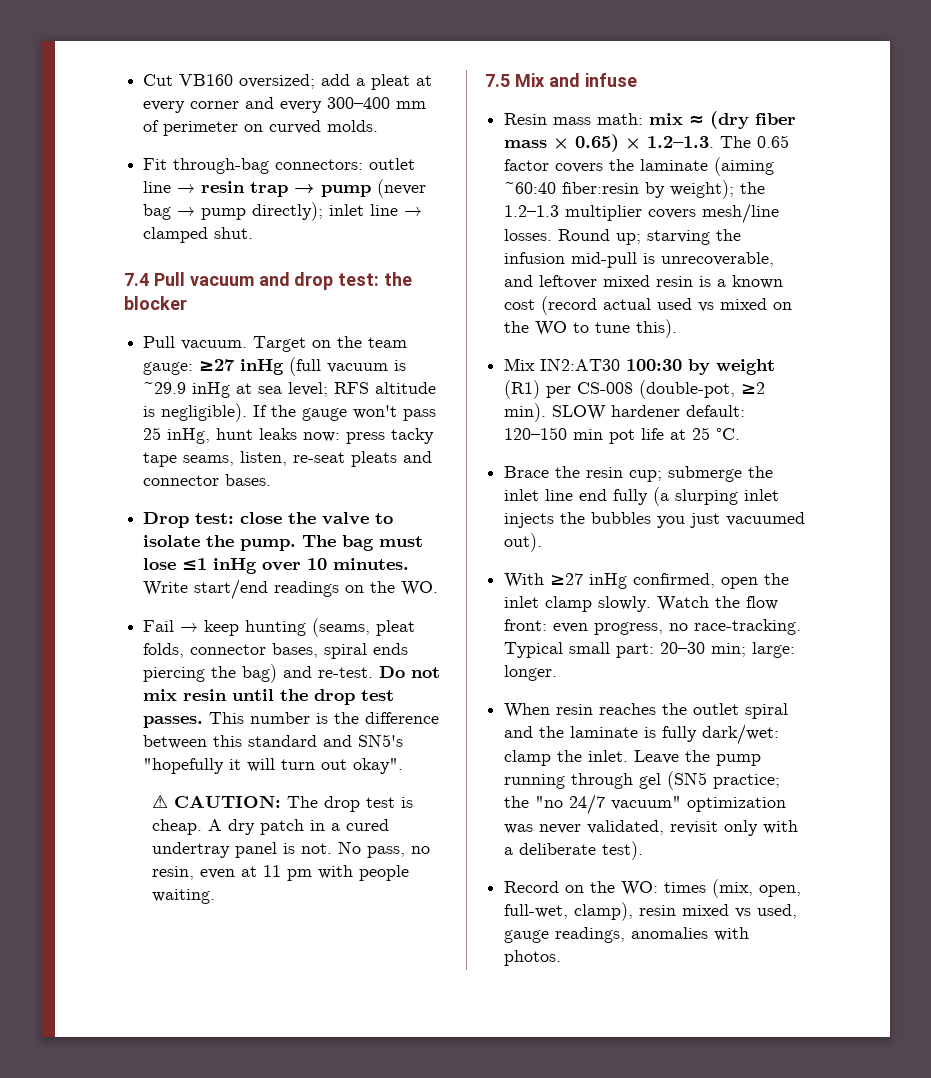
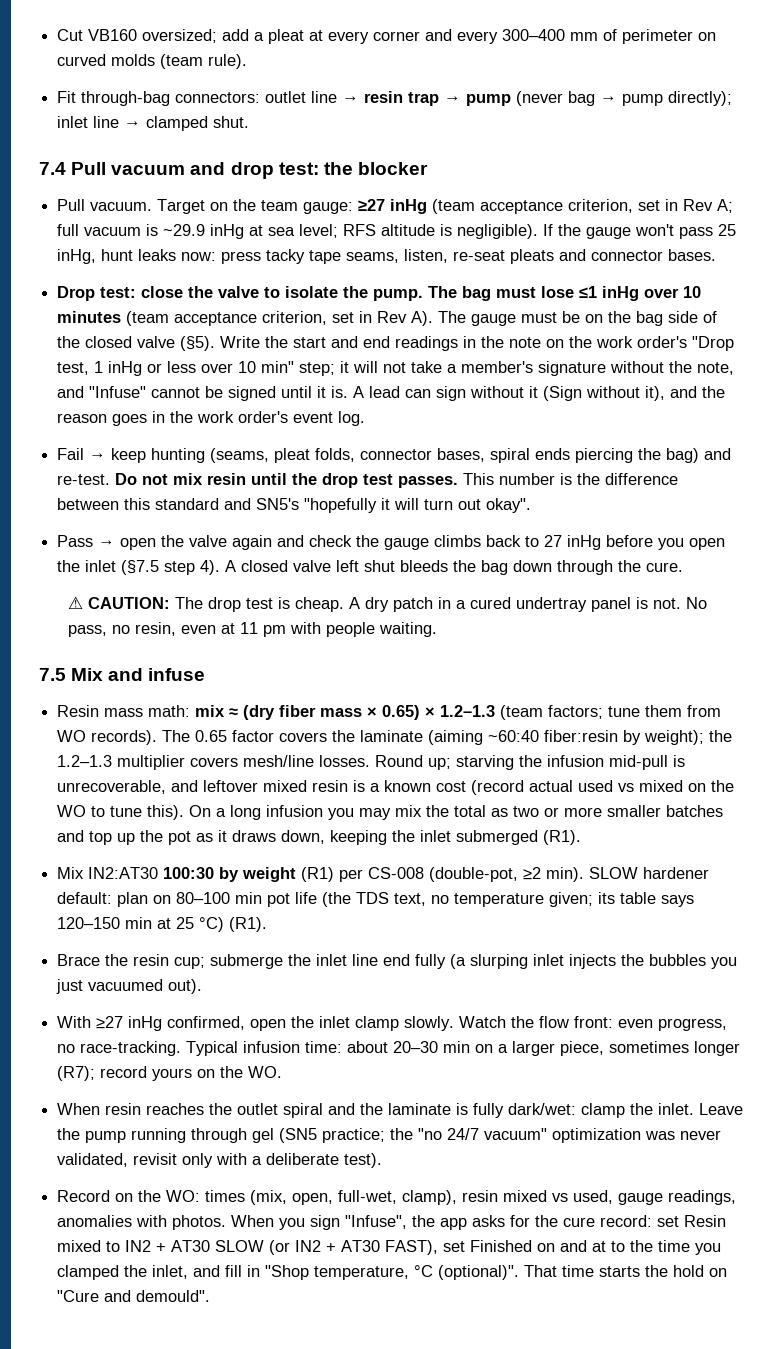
[327,120,379,132] molds. -> [111,54,248,69] molds (team rule).
[289,357,322,376] (full -> [432,199,734,214] [57,224,80,236] (team acceptance criterion, set in Rev A; full
[333,558,410,570] [143,579,439,600] minutes. Write start/end readings on the WO. -> [57,311,718,326] [57,336,735,351] [57,361,735,376] [57,386,726,401] [57,411,366,426] minutes (team acceptance criterion, set in Rev A). The gauge must be on the bag side of the closed valve (§5). Write the start and end readings in the note on the work order's "Drop test, 1 inHg or less over 10 min" step; it will not take a member's signature without the note, and "Infuse" cannot be signed until it is. A lead can sign without it (Sign without it), and the reason goes in the work order's event log.
(404, 766) none -> [57,535,726,550] [57,560,684,575] // Pass → open the valve again and check the gauge climbs back to 27 inHg before you open the inlet (§7.5 step 4). A closed valve left shut bleeds the bag down through the cure.
[647,136,715,148] 1.2–1.3. -> [440,705,722,720] [57,730,158,745] 1.2–1.3 (team factors; tune them from WO records).
(678, 328) none -> [189,805,724,820] [57,830,582,845] On a long infusion you may mix the total as two or more smaller batches and top up the pot as it draws down, keeping the inlet submerged (R1).
[504,427,741,444] 120–150 min pot life at 25 °C. -> [117,892,695,907] [57,917,268,932] plan on 80–100 min pot life (the TDS text, no temperature given; its table says 120–150 min at 25 °C) (R1).
[569,642,796,658] [504,665,558,681] small part: 20–30 min; large: longer. -> [243,1041,741,1056] [57,1066,283,1081] infusion time: about 20–30 min on a larger piece, sometimes longer (R7); record yours on the WO.
(562, 958) none -> [231,1215,727,1230] [57,1240,722,1255] [57,1265,728,1280] [57,1290,211,1302] When you sign "Infuse", the app asks for the cure record: set Resin mixed to IN2 + AT30 SLOW (or IN2 + AT30 FAST), set Finished on and at to the time you clamped the inlet, and fill in "Shop temperature, °C (optional)". That time starts the hold on "Cure and demould".

